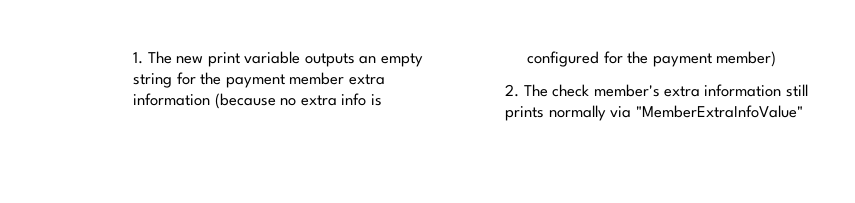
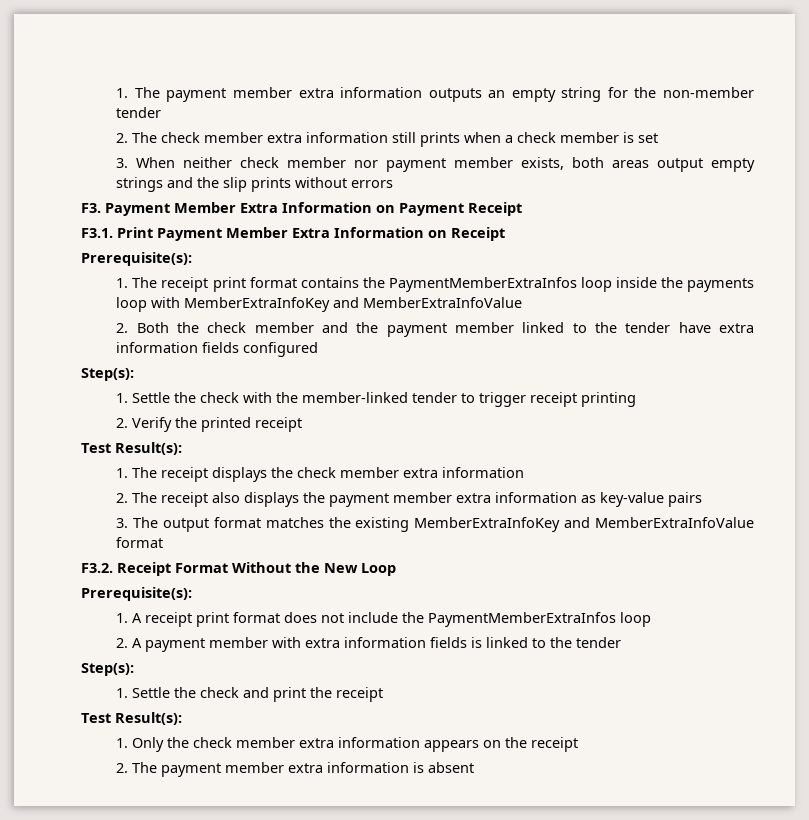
[133,51,301,67] 1. The new print variable -> [116,87,423,102] 1. The payment member extra information
[225,72,385,88] [133,93,382,109] [527,51,777,67] [505,84,808,97] [505,105,803,121] payment member extra information (because no extra info is configured for the payment member) // 2. The check member's extra information still prints normally via "MemberExtraInfoValue" -> [662,87,754,98] [116,107,162,118] [116,132,659,147] [116,157,755,172] [116,177,394,192] [81,202,522,216] [81,227,505,241] [81,252,192,266] [116,277,754,292] [116,297,523,312] [116,322,754,337] [116,342,319,357] [81,368,134,381] [116,392,637,407] [116,417,303,432] [81,442,182,455] [116,467,525,482] [116,492,703,507] [116,517,754,532] [116,537,164,548] [81,562,396,576] [81,587,192,601] [116,612,652,627] [116,637,622,652] [81,663,134,676] [116,687,384,702] [81,712,182,725] [116,737,579,752] [116,762,475,777] non-member tender // 2. The check member extra information still prints when a check member is set // 3. When neither check member nor payment member exists, both areas output empty strings and the slip prints without errors // F3. Payment Member Extra Information on Payment Receipt // F3.1. Print Payment Member Extra Information on Receipt // Prerequisite(s): // 1. The receipt print format contains the PaymentMemberExtraInfos loop inside the payments loop with MemberExtraInfoKey and MemberExtraInfoValue // 2. Both the check member and the payment member linked to the tender have extra information fields configured // Step(s): // 1. Settle the check with the member-linked tender to trigger receipt printing // 2. Verify the printed receipt // Test Result(s): // 1. The receipt displays the check member extra information // 2. The receipt also displays the payment member extra information as key-value pairs // 3. The output format matches the existing MemberExtraInfoKey and MemberExtraInfoValue format // F3.2. Receipt Format Without the New Loop // Prerequisite(s): // 1. A receipt print format does not include the PaymentMemberExtraInfos loop // 2. A payment member with extra information fields is linked to the tender // Step(s): // 1. Settle the check and print the receipt // Test Result(s): // 1. Only the check member extra information appears on the receipt // 2. The payment member extra information is absent

